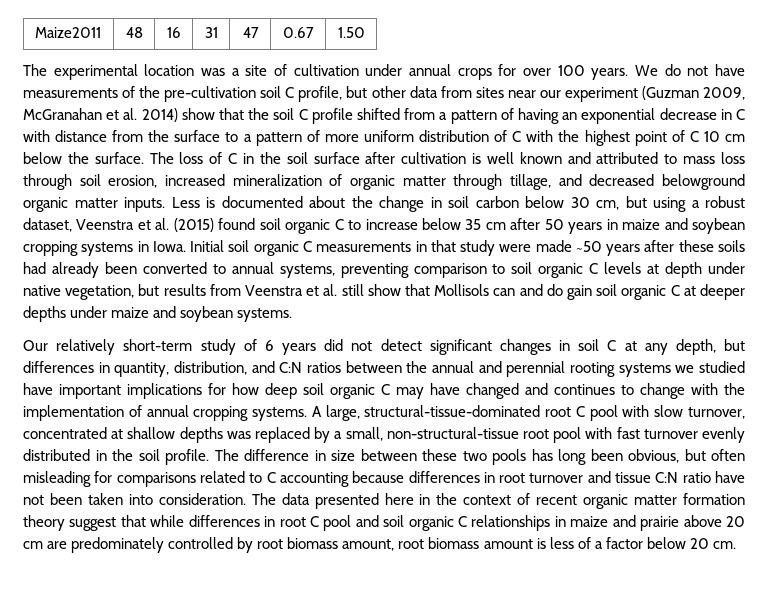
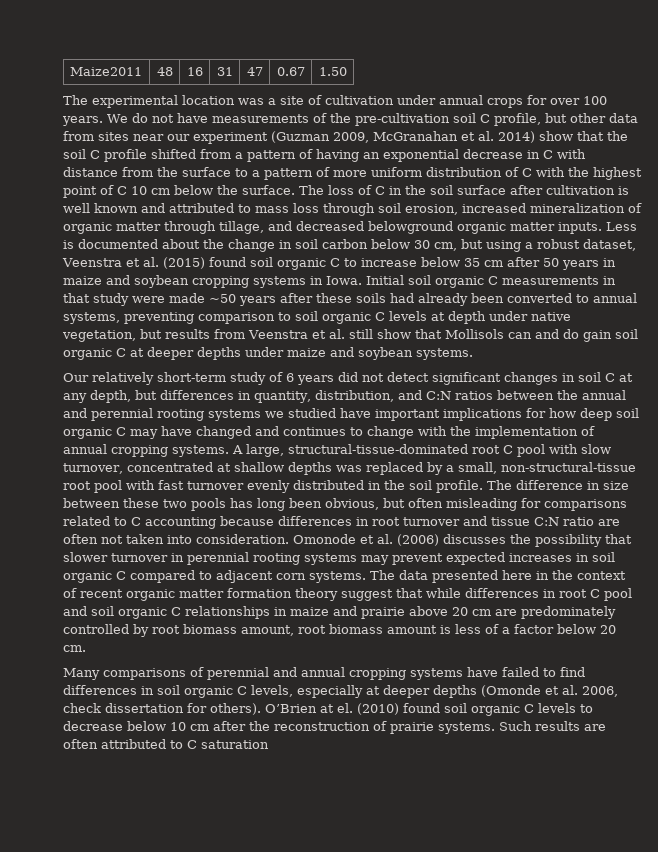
[715,471,745,483] [23,493,246,505] have not been taken into consideration. -> [598,519,620,526] [63,534,632,547] [63,552,615,565] [63,570,366,583] are often not taken into consideration. Omonode et al. (2006) discusses the possibility that slower turnover in perennial rooting systems may prevent expected increases in soil organic C compared to adjacent corn systems.
(736, 545) none -> [63,667,585,680] [63,685,618,698] [63,703,593,716] [63,721,606,734] [63,739,269,749] // Many comparisons of perennial and annual cropping systems have failed to find differences in soil organic C levels, especially at deeper depths (Omonde et al. 2006, check dissertation for others). O’Brien at el. (2010) found soil organic C levels to decrease below 10 cm after the reconstruction of prairie systems. Such results are often attributed to C saturation

